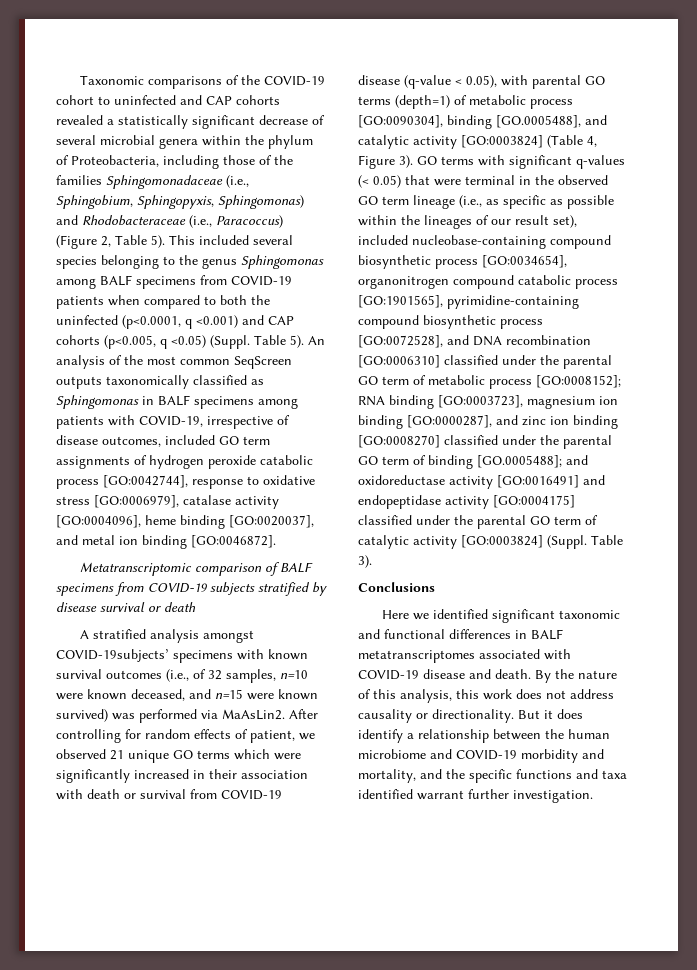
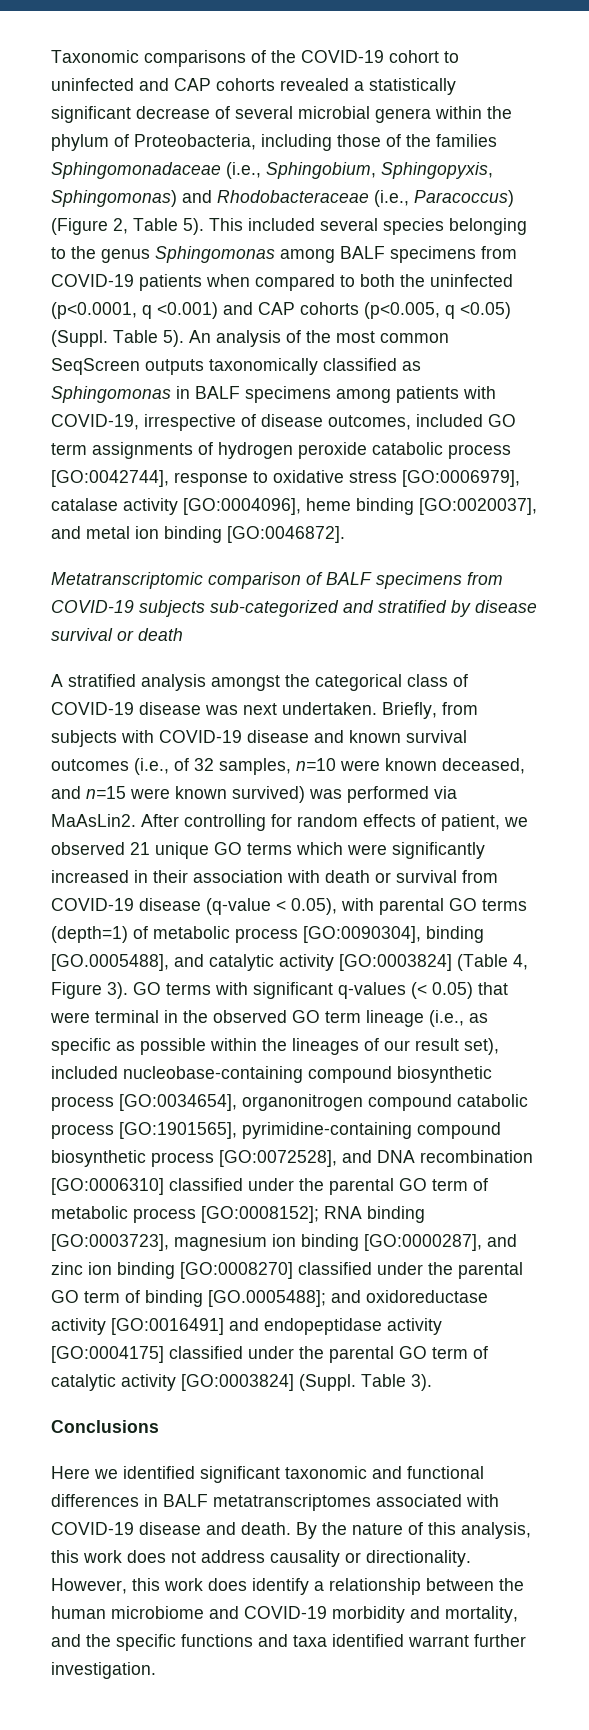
(255, 588) none -> [210,600,374,617] sub-categorized and
[56,649,264,663] COVID-19subjects’ specimens with -> [285,674,468,691] [51,702,478,719] [51,730,344,747] the categorical class of COVID-19 disease was next undertaken. Briefly, from subjects with COVID-19 disease and
[518,710,553,719] But it -> [51,1578,203,1594] However, this work

